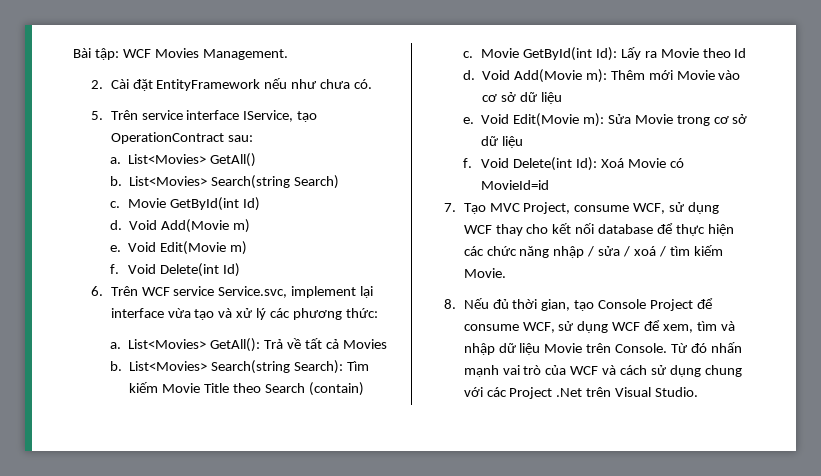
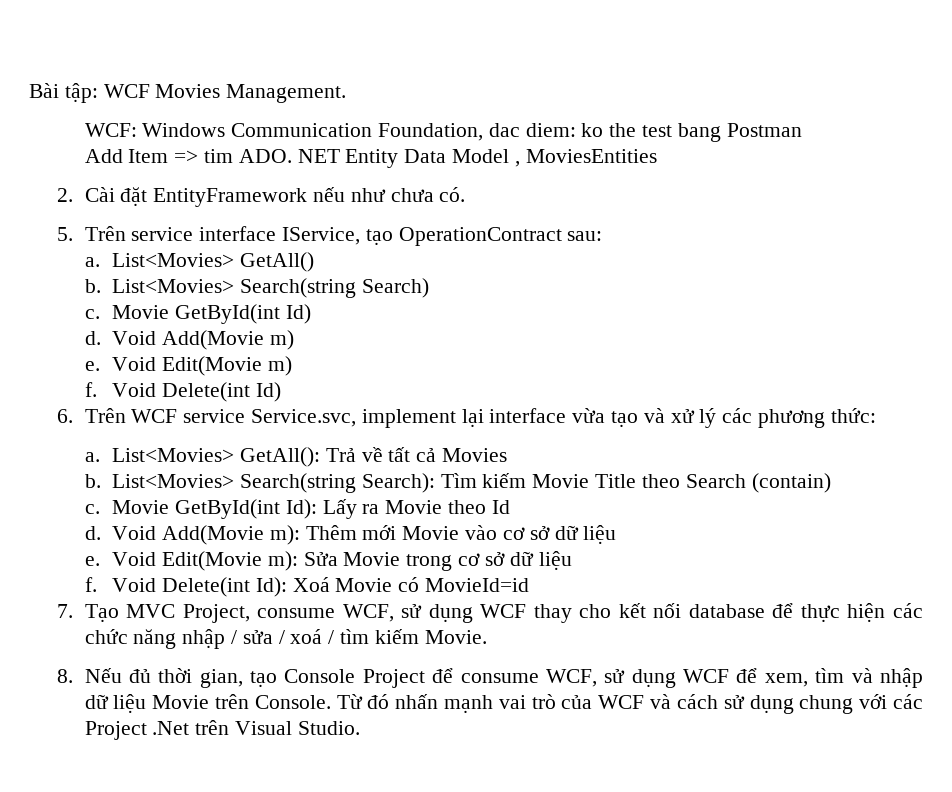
(288, 54) none -> [84,123,802,142] [84,149,657,168] // WCF: Windows Communication Foundation, dac diem: ko the test bang Postman // Add Item => tim ADO. NET Entity Data Model , MoviesEntities

